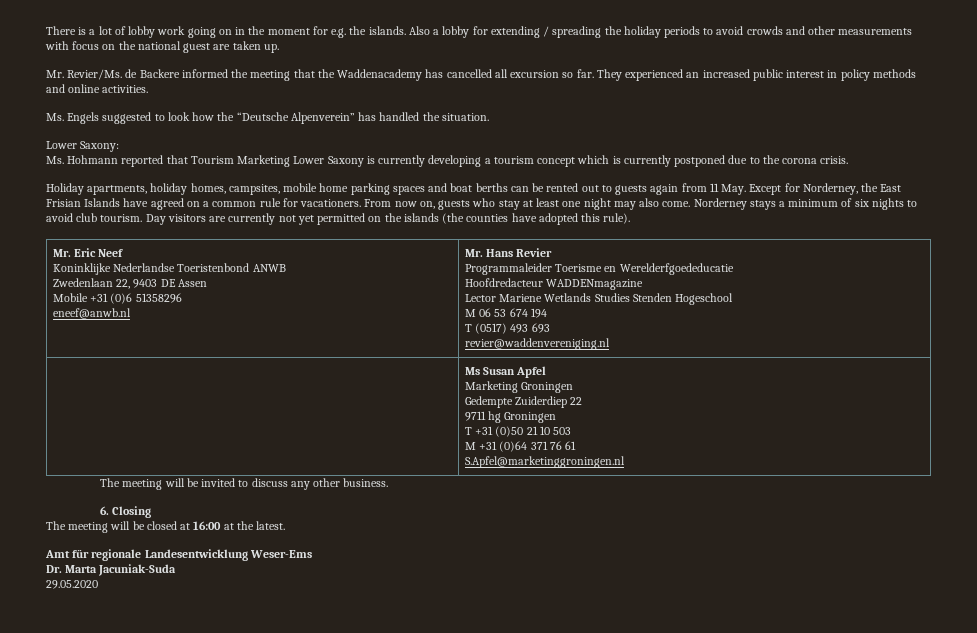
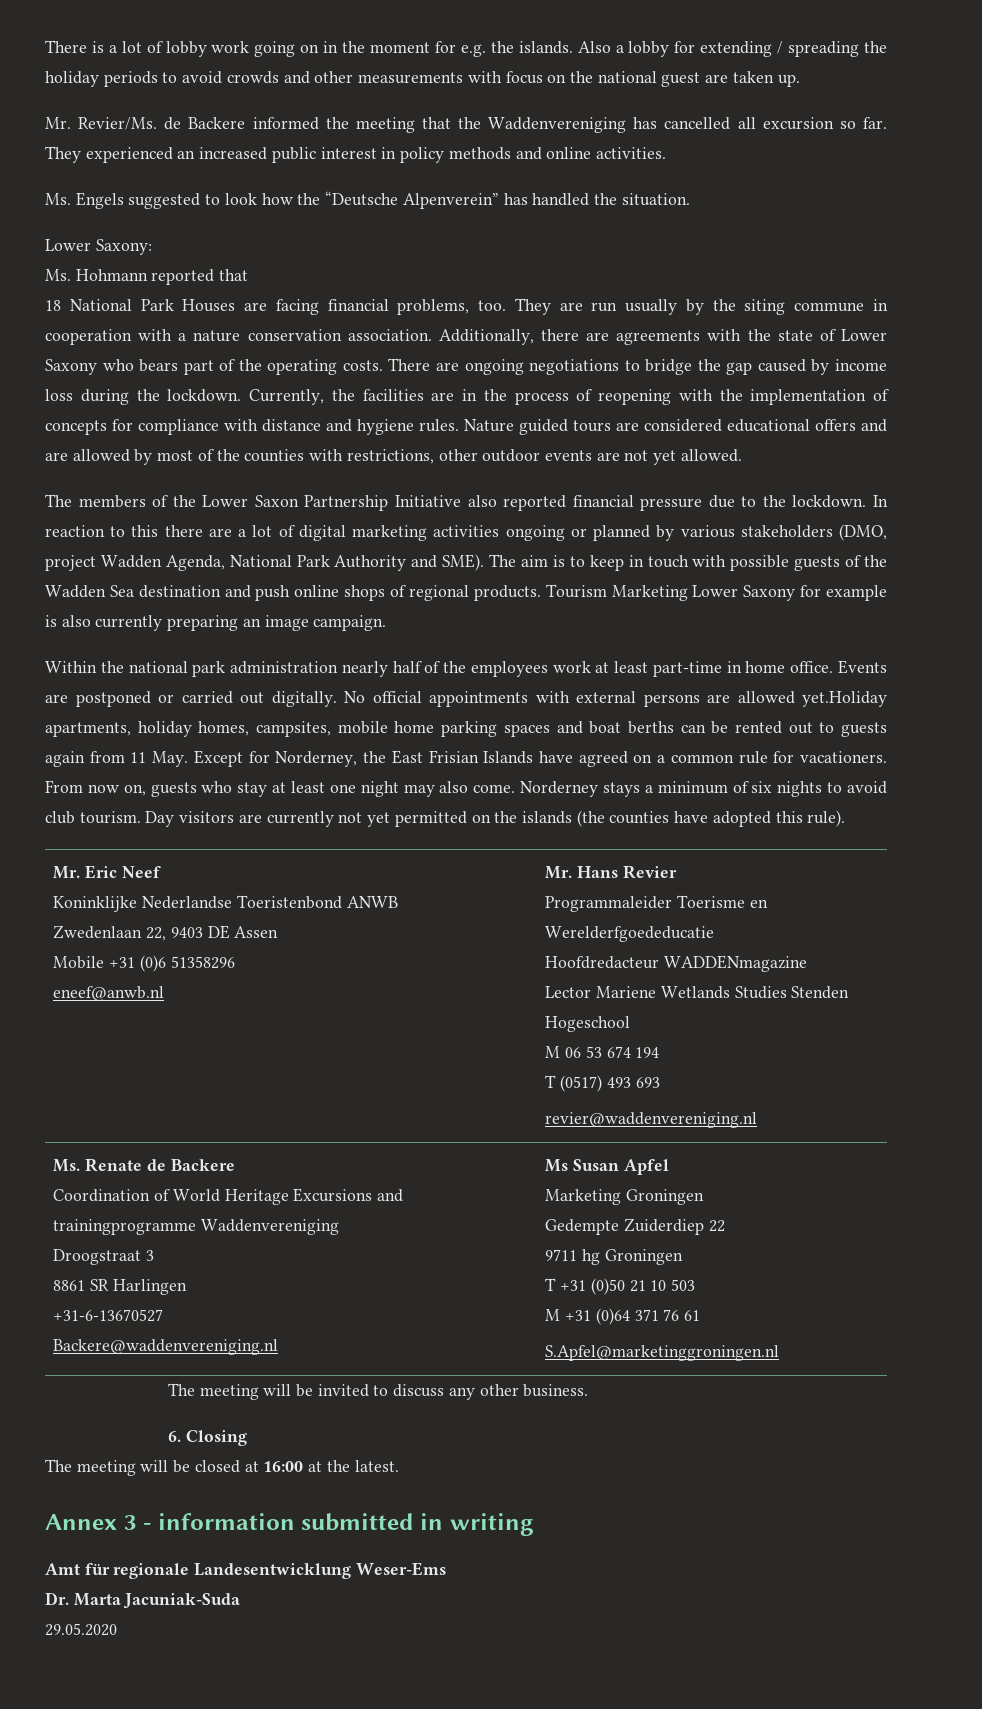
[337,69,423,81] Waddenacademy -> [488,117,627,133] Waddenvereniging
[190,155,849,167] [46,183,84,195] Tourism Marketing Lower Saxony is currently developing a tourism concept which is currently postponed due to the corona crisis. // Holiday -> [45,298,888,315] [45,329,887,345] [45,358,887,375] [45,389,889,405] [45,419,887,435] [45,449,742,465] [45,494,888,511] [45,524,887,541] [45,554,888,571] [45,584,888,601] [45,615,387,631] [45,660,887,677] [45,691,887,707] // 18 National Park Houses are facing financial problems, too. They are run usually by the siting commune in cooperation with a nature conservation association. Additionally, there are agreements with the state of Lower Saxony who bears part of the operating costs. There are ongoing negotiations to bridge the gap caused by income loss during the lockdown. Currently, the facilities are in the process of reopening with the implementation of concepts for compliance with distance and hygiene rules. Nature guided tours are considered educational offers and are allowed by most of the counties with restrictions, other outdoor events are not yet allowed. // The members of the Lower Saxon Partnership Initiative also reported financial pressure due to the lockdown. In reaction to this there are a lot of digital marketing activities ongoing or planned by various stakeholders (DMO, project Wadden Agenda, National Park Authority and SME). The aim is to keep in touch with possible guests of the Wadden Sea destination and push online shops of regional products. Tourism Marketing Lower Saxony for example is also currently preparing an image campaign. // Within the national park administration nearly half of the employees work at least part-time in home office. Events are postponed or carried out digitally. No official appointments with external persons are allowed yet.Holiday
(610, 344) none -> [53,1158,235,1172] [53,1188,403,1205] [53,1219,340,1235] [53,1249,155,1265] [53,1279,187,1295] [53,1309,164,1322] [53,1339,279,1355] Ms. Renate de Backere // Coordination of World Heritage Excursions and trainingprogramme Waddenvereniging // Droogstraat 3 // 8861 SR Harlingen // +31-6-13670527 // Backere@waddenvereniging.nl
(286, 525) none -> [45,1513,534,1536] // Annex 3 - information submitted in writing

